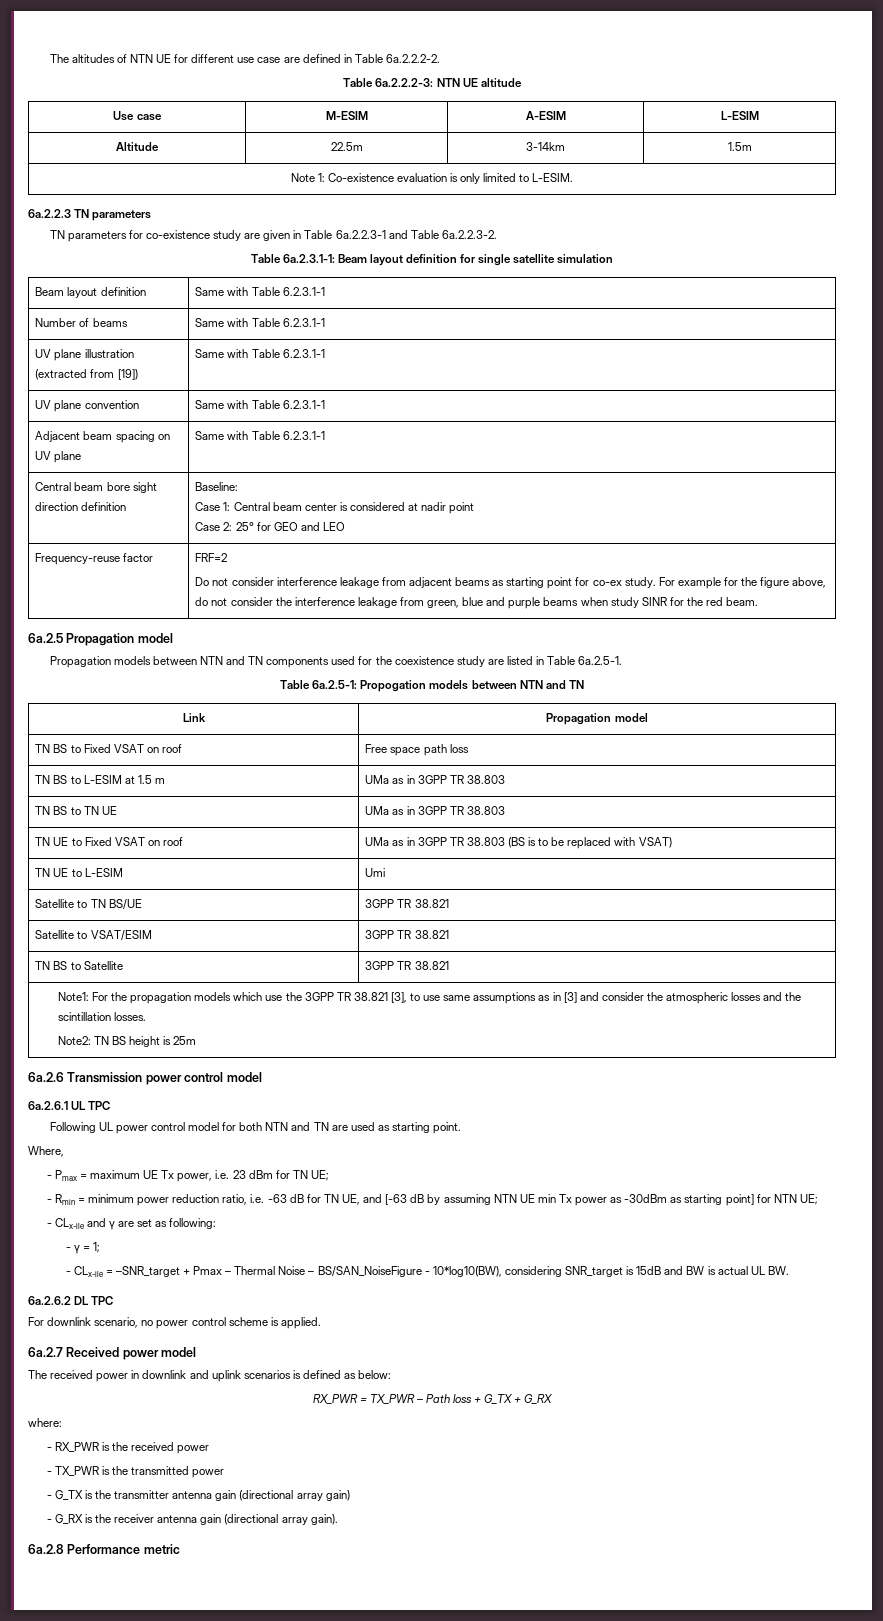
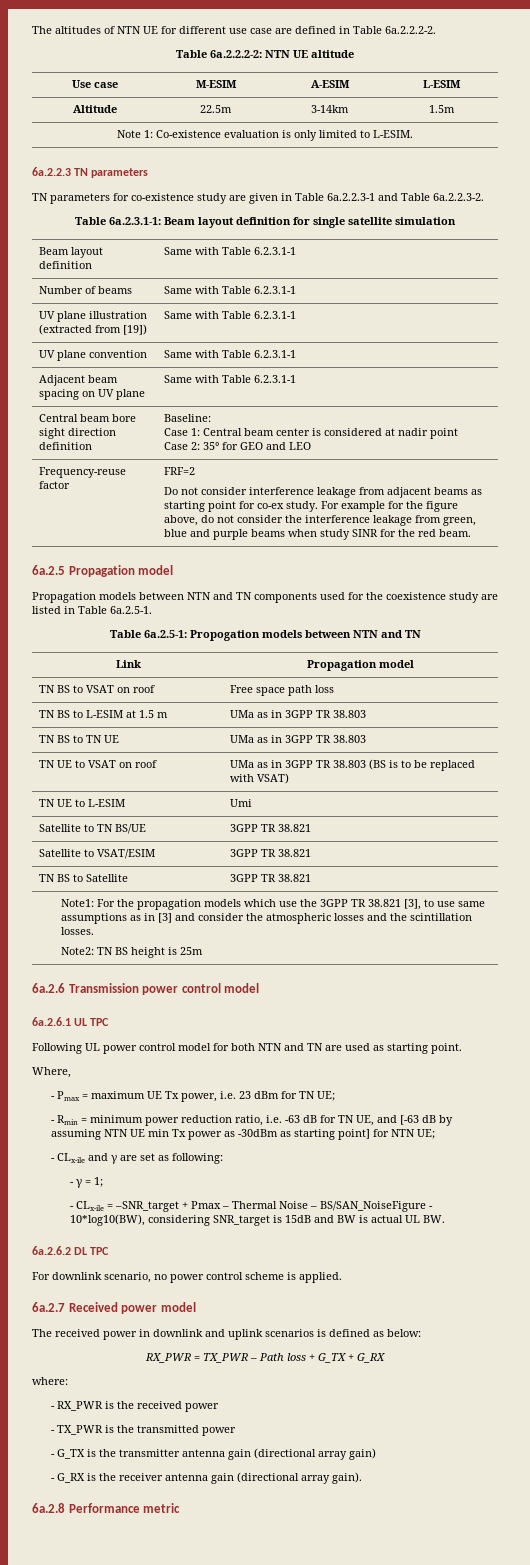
[375,78,434,87] 6a.2.2.2-3: -> [210,50,262,58] 6a.2.2.2-2:
[235,522,254,531] 25° -> [202,442,219,450] 35°
[83,744,111,753] Fixed -> (83, 689) none
[84,837,112,846] Fixed -> (85, 764) none

